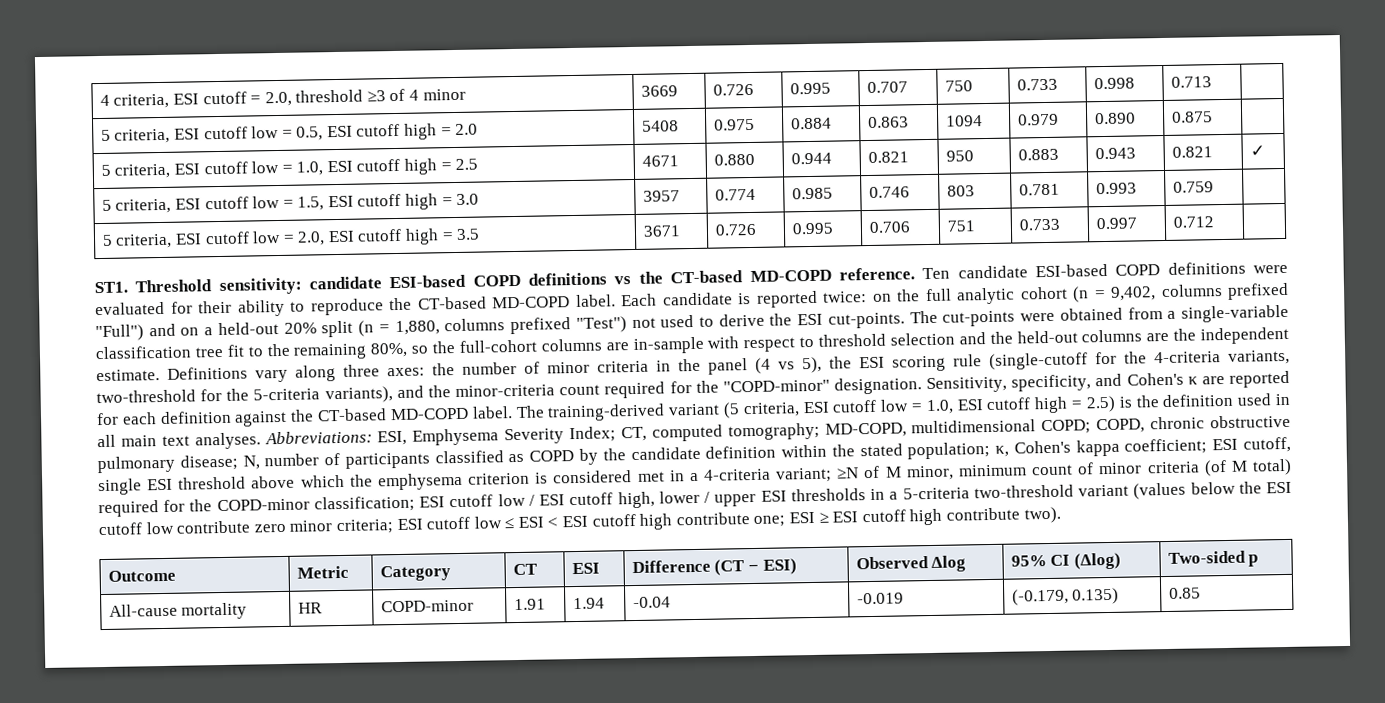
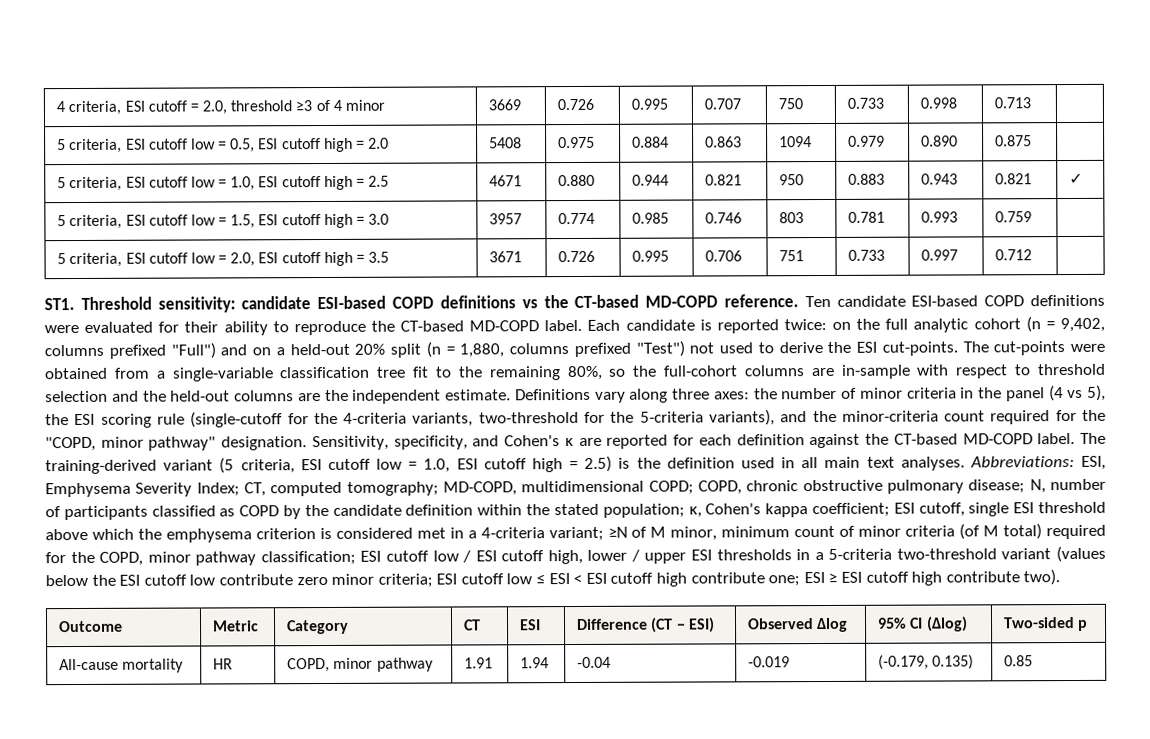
[722,379,830,393] "COPD-minor" -> [45,436,217,452] "COPD, minor pathway"
[216,498,310,512] COPD-minor -> [99,551,257,566] COPD, minor pathway
[380,599,474,613] COPD-minor -> [287,657,434,673] COPD, minor pathway

